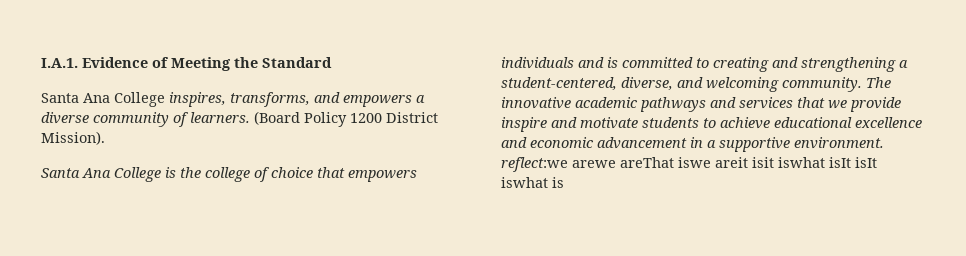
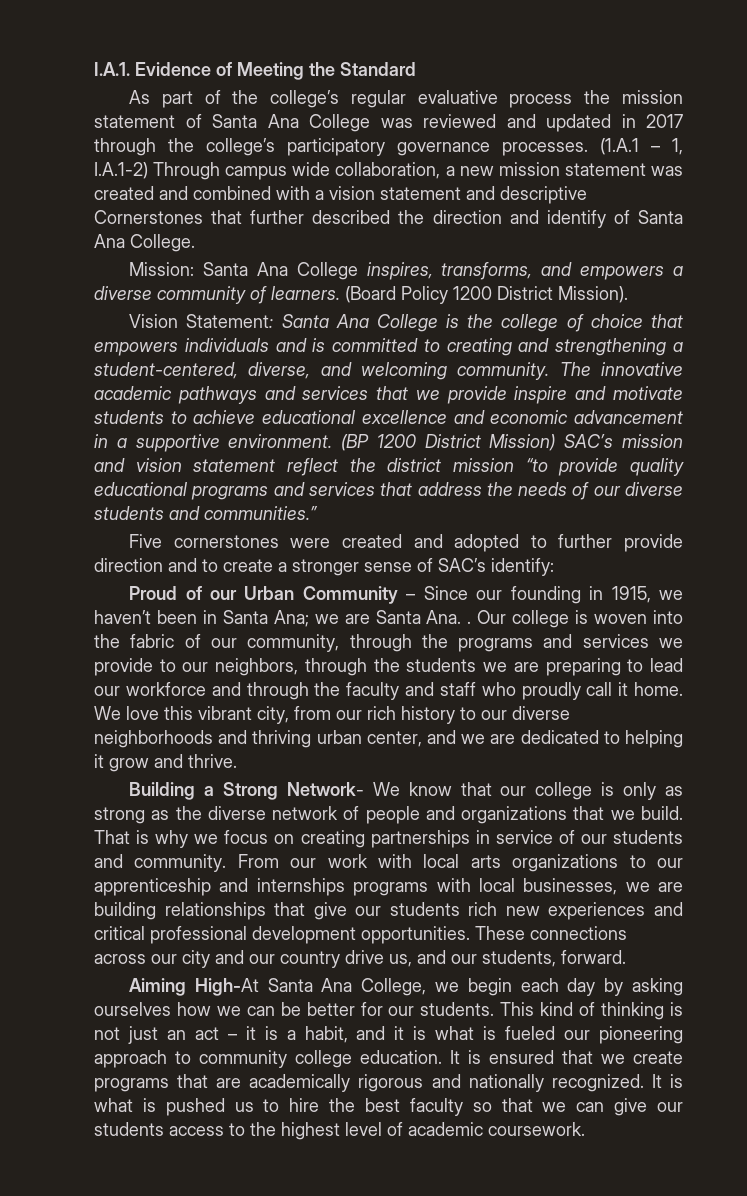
(332, 62) none -> [129,90,683,108] [94,114,683,132] [94,138,683,156] [94,162,683,180] [94,186,587,204] [94,210,683,228] [94,234,195,252] [129,262,195,276] As part of the college’s regular evaluative process the mission statement of Santa Ana College was reviewed and updated in 2017 through the college’s participatory governance processes. (1.A.1 – 1, I.A.1-2) Through campus wide collaboration, a new mission statement was created and combined with a vision statement and descriptive Cornerstones that further described the direction and identify of Santa Ana College. // Mission:
(105, 138) none -> [129,314,274,328] Vision Statement:
[501,157,877,172] [501,177,564,188] reflect:we arewe areThat iswe areit isit iswhat isIt isIt iswhat is -> [341,434,683,451] [94,458,684,476] [94,482,683,500] [94,506,318,520] [129,534,683,552] [94,558,554,576] [129,586,683,604] [94,610,684,628] [94,634,683,652] [94,658,684,676] [94,682,683,700] [94,706,570,724] [94,730,683,748] [94,754,237,772] [129,782,683,800] [94,806,683,824] [94,830,683,848] [94,854,683,872] [94,878,683,896] [94,902,683,920] [94,926,627,944] [94,950,626,968] [129,978,684,996] [94,1002,683,1020] [94,1026,683,1044] [94,1050,683,1068] [94,1074,683,1092] [94,1098,683,1116] [94,1122,585,1140] (BP 1200 District Mission) SAC’s mission and vision statement reflect the district mission “to provide quality educational programs and services that address the needs of our diverse students and communities.” // Five cornerstones were created and adopted to further provide direction and to create a stronger sense of SAC’s identify: // Proud of our Urban Community – Since our founding in 1915, we haven’t been in Santa Ana; we are Santa Ana. . Our college is woven into the fabric of our community, through the programs and services we provide to our neighbors, through the students we are preparing to lead our workforce and through the faculty and staff who proudly call it home. We love this vibrant city, from our rich history to our diverse neighborhoods and thriving urban center, and we are dedicated to helping it grow and thrive. // Building a Strong Network- We know that our college is only as strong as the diverse network of people and organizations that we build. That is why we focus on creating partnerships in service of our students and community. From our work with local arts organizations to our apprenticeship and internships programs with local businesses, we are building relationships that give our students rich new experiences and critical professional development opportunities. These connections across our city and our country drive us, and our students, forward. // Aiming High-At Santa Ana College, we begin each day by asking ourselves how we can be better for our students. This kind of thinking is not just an act – it is a habit, and it is what is fueled our pioneering approach to community college education. It is ensured that we create programs that are academically rigorous and nationally recognized. It is what is pushed us to hire the best faculty so that we can give our students access to the highest level of academic coursework.

